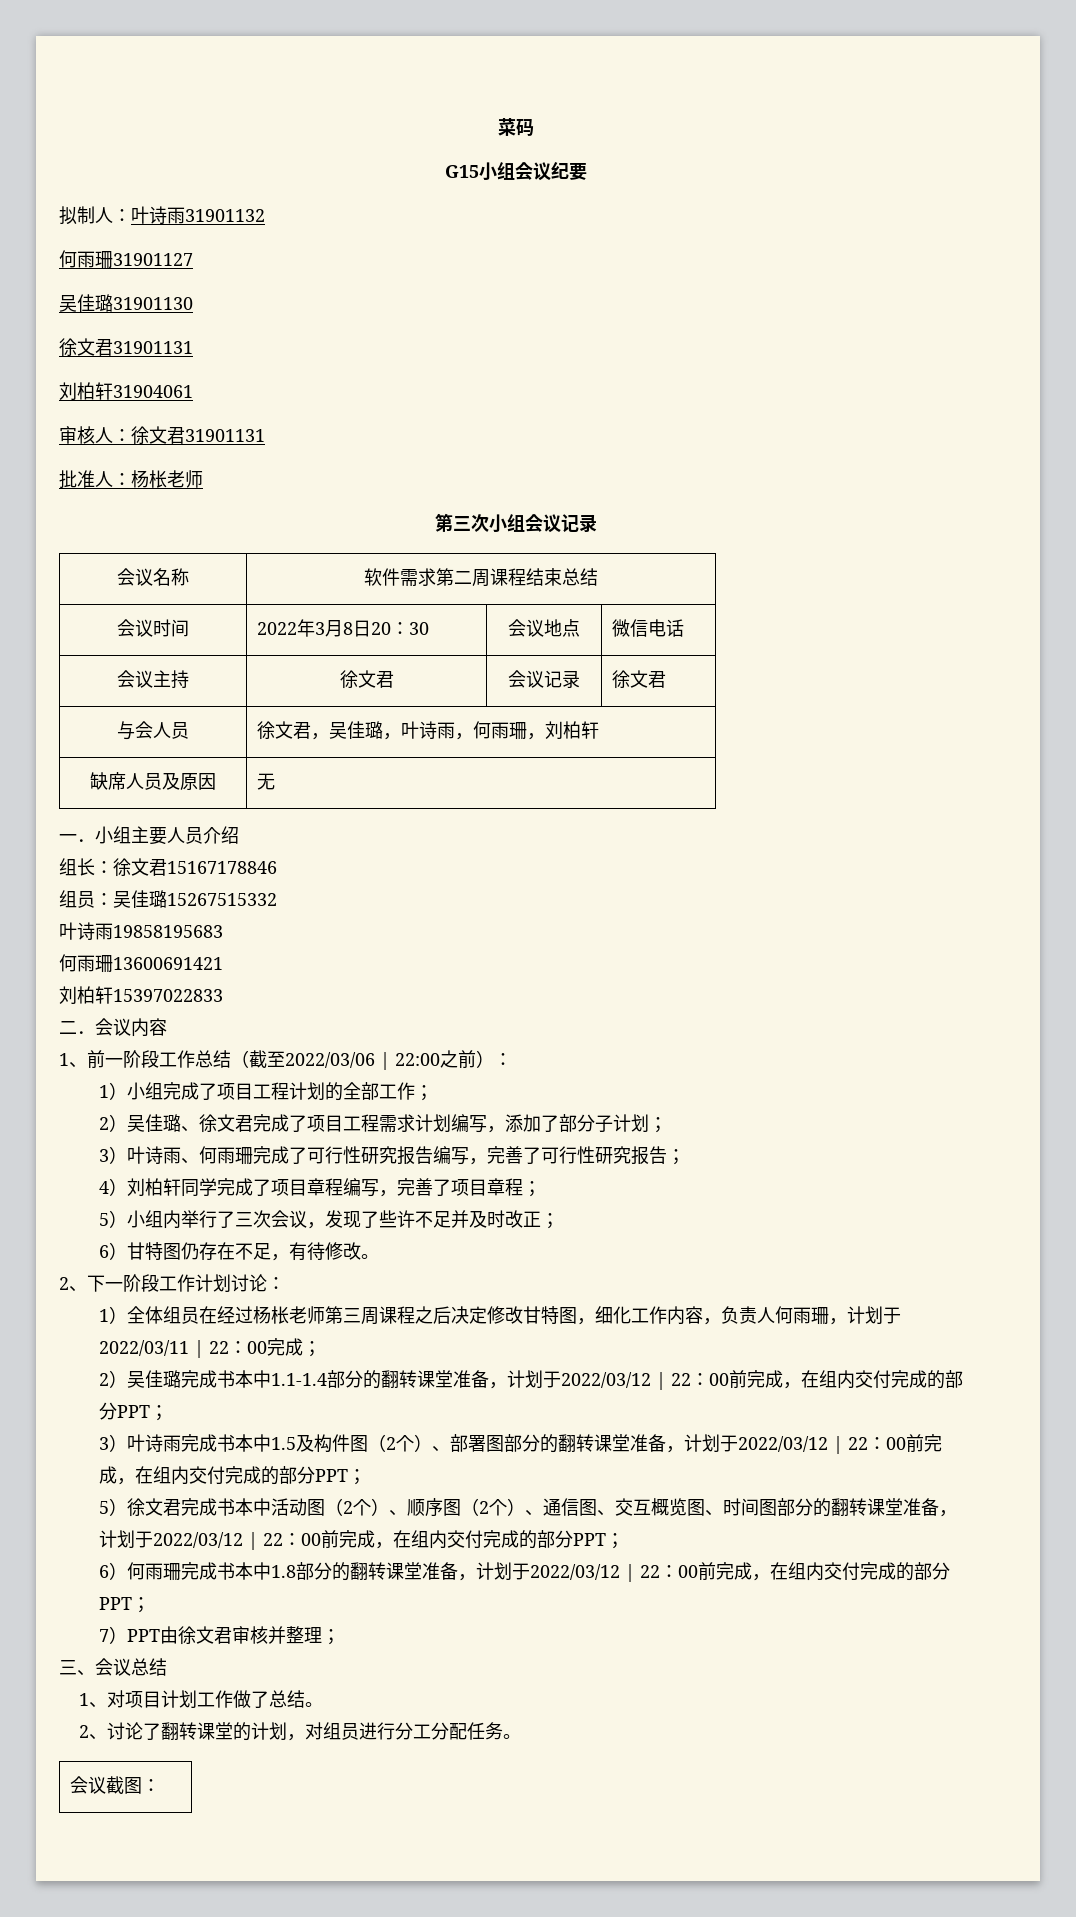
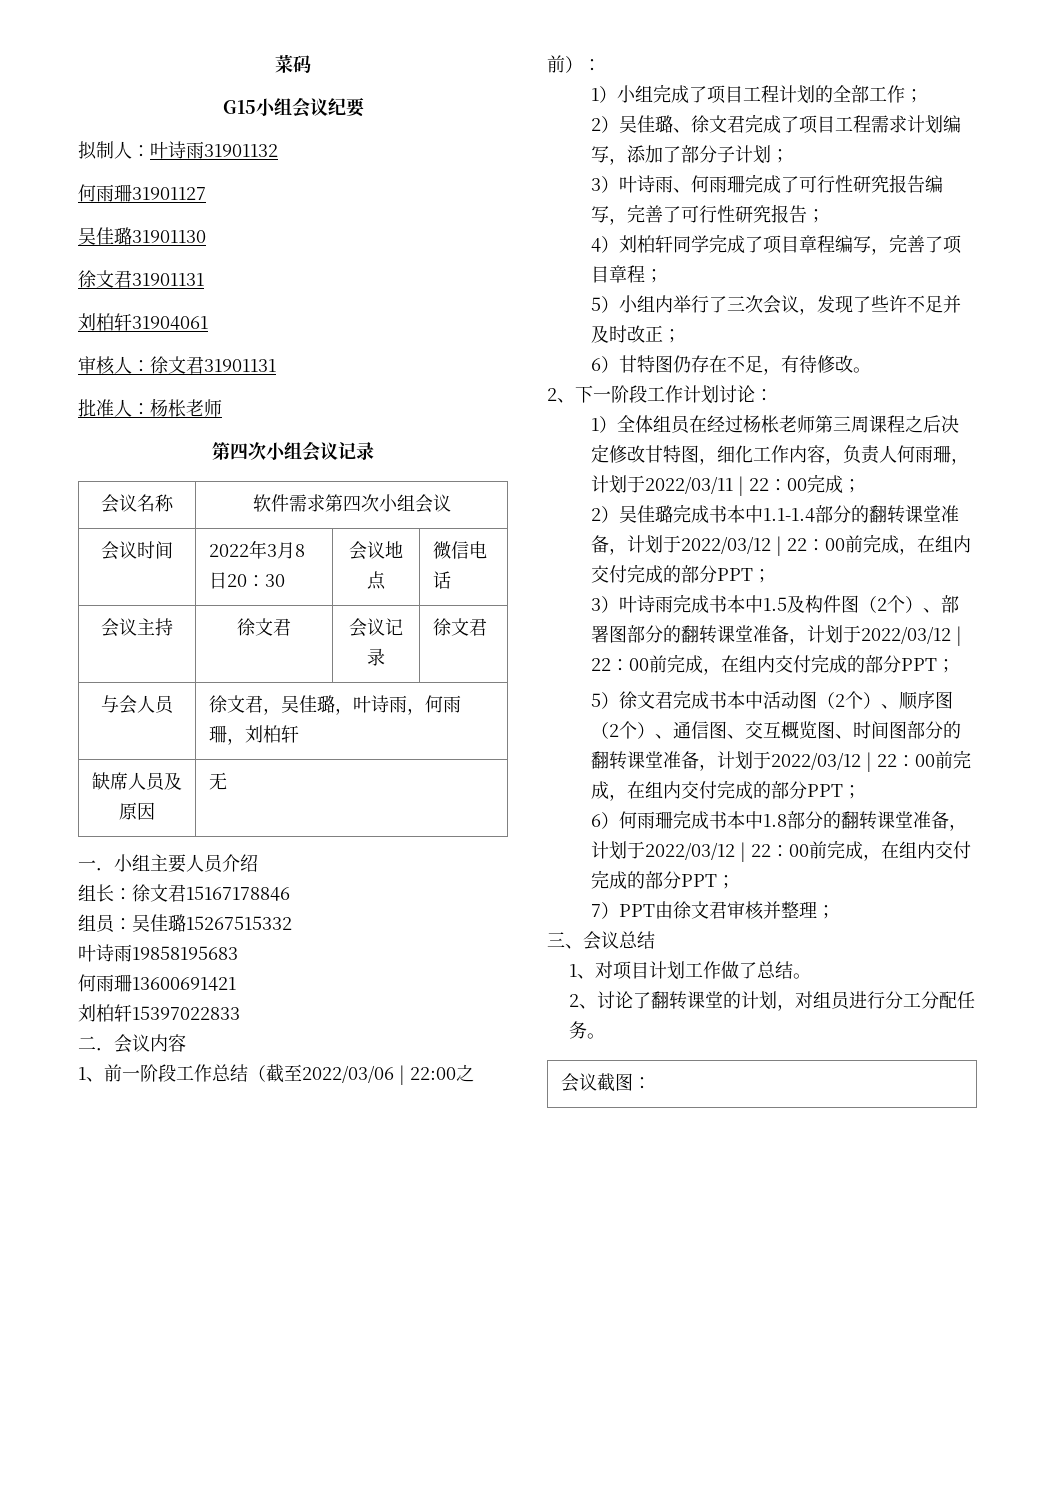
[452,516,471,531] 三 -> [230,443,248,460] 四
[453,568,598,587] 二周课程结束总结 -> [342,494,451,513] 四次小组会议

